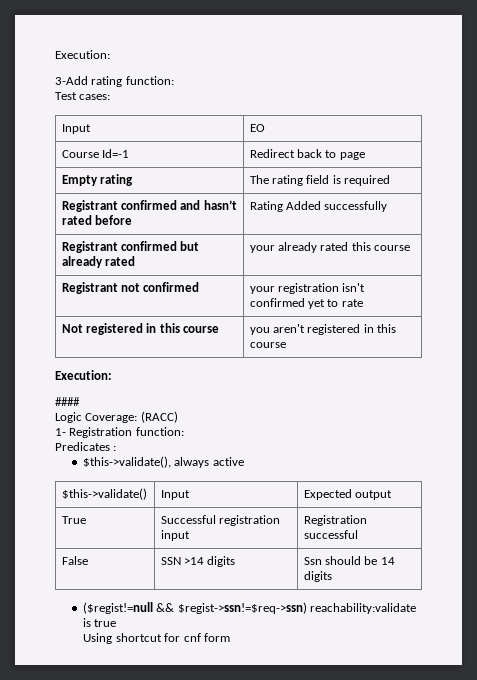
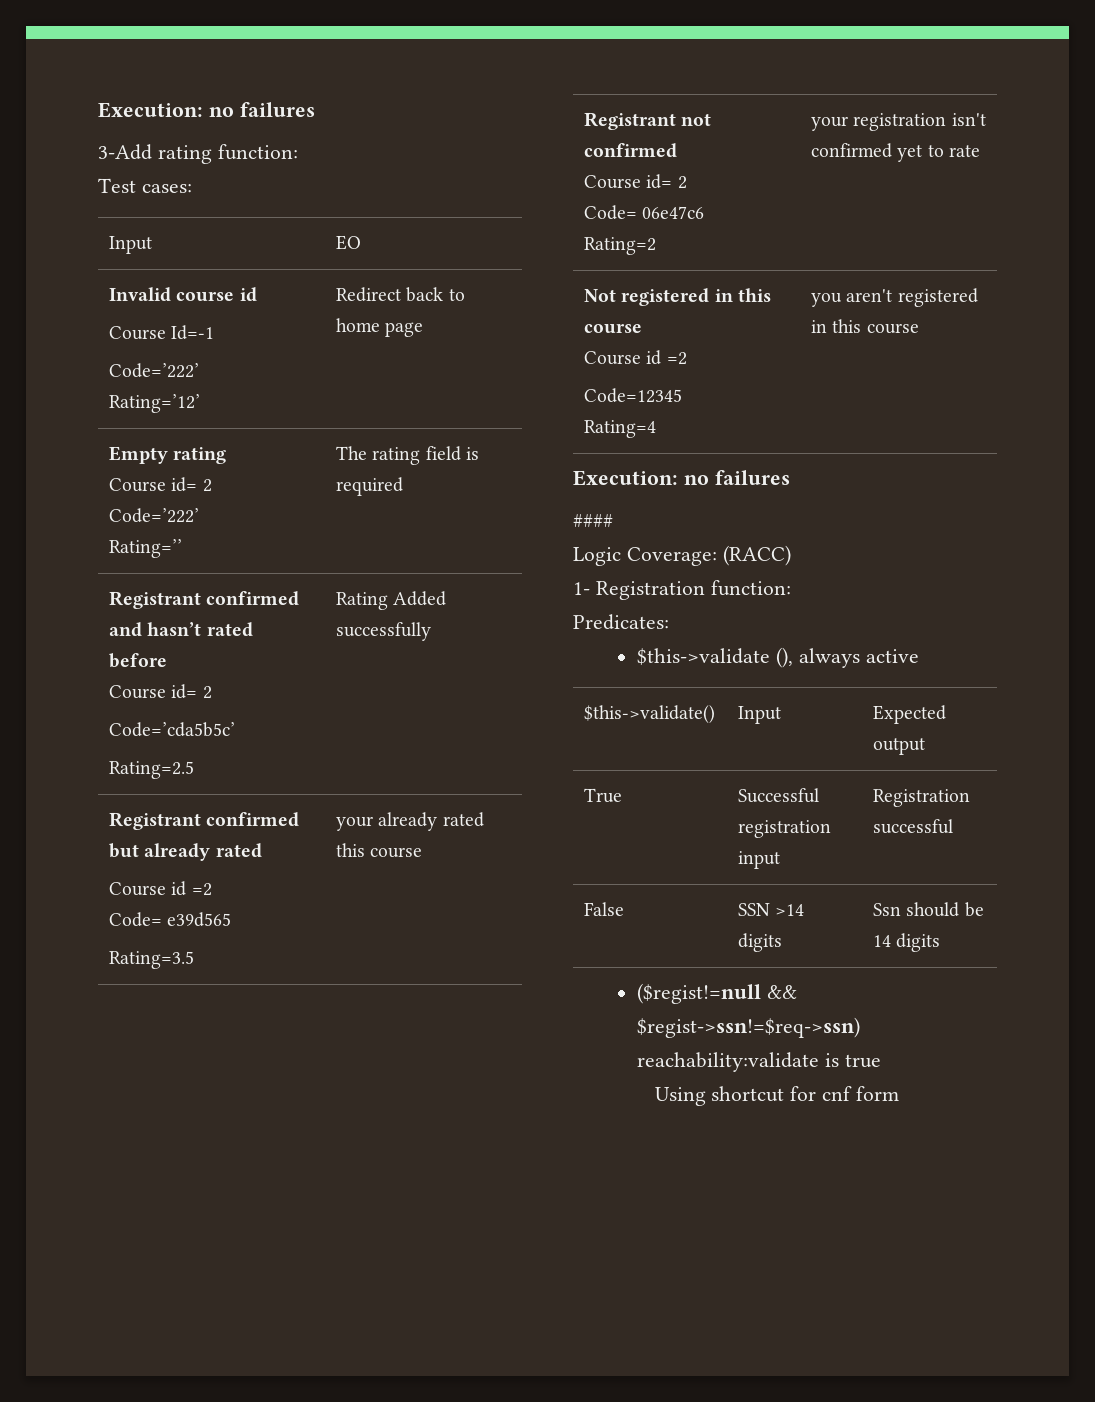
[55,50,110,59] Execution: -> [98,102,315,118] Execution: no failures
(265, 128) none -> [109,287,257,302] Invalid course id //
(130, 153) none -> [109,363,200,378] [109,394,201,413] // Code=’222’ // Rating=’12’
(337, 154) none -> [336,318,381,332] home
(134, 180) none -> [109,477,212,492] [109,508,200,523] [109,539,183,558] // Course id= 2 // Code=’222’ // Rating=’’
(133, 220) none -> [109,684,212,699] [109,722,236,737] [109,761,195,779] // Course id= 2 // Code=’cda5b5c’ // Rating=2.5
(136, 261) none -> [109,881,212,896] [109,912,232,927] [109,951,195,969] // Course id =2 // Code= e39d565 // Rating=3.5
(200, 287) none -> [584,174,687,189] [584,205,705,220] [584,237,657,255] // Course id= 2 // Code= 06e47c6 // Rating=2
(220, 329) none -> [584,350,687,365] [584,388,683,403] [584,420,657,438] // Course id =2 // Code=12345 // Rating=4
(112, 375) none -> [683,470,790,485] no failures
[55,442,117,451] [82,456,171,468] Predicates : // $this->validate(), -> [573,614,669,630] [637,647,794,668] Predicates: // $this->validate (),

